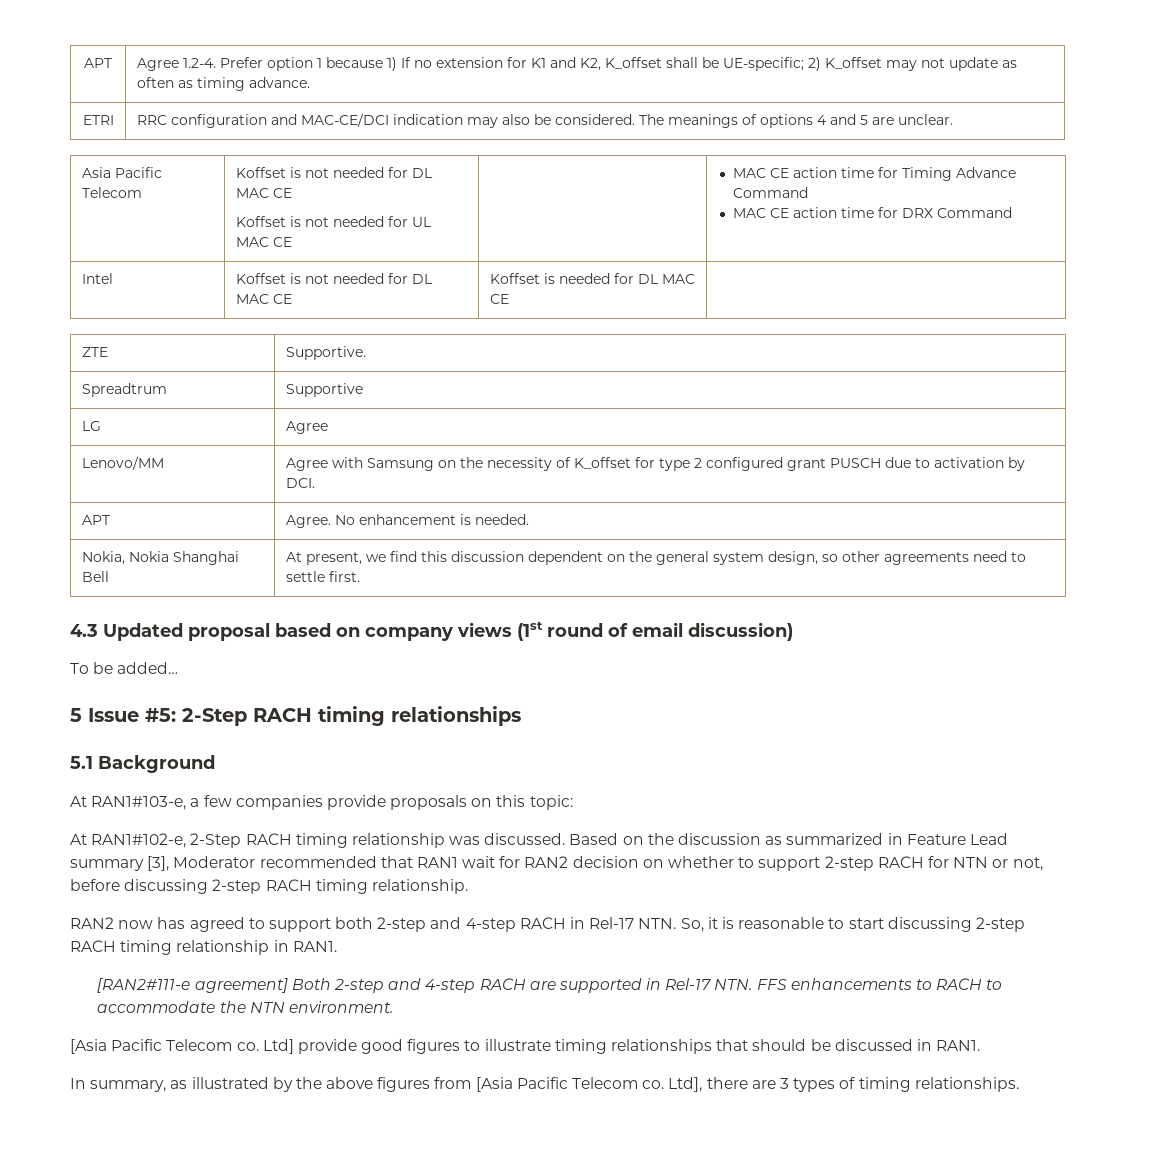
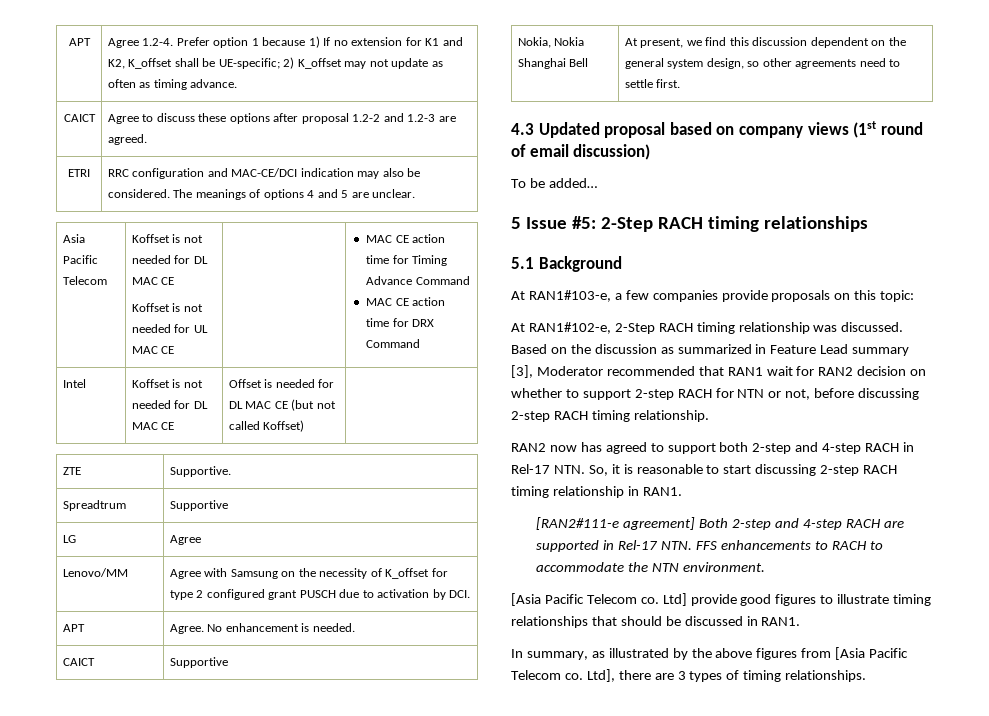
(310, 82) none -> [63,114,96,122] [107,113,456,124] [107,134,147,145] // CAICT | Agree to discuss these options after proposal 1.2-2 and 1.2-3 are agreed.
[489,273,540,284] Koffset -> [228,379,262,388] Offset
(509, 299) none -> [291,399,336,411] [228,420,305,432] (but not called Koffset)
(529, 519) none -> [62,658,95,666] [169,657,228,668] // CAICT | Supportive

